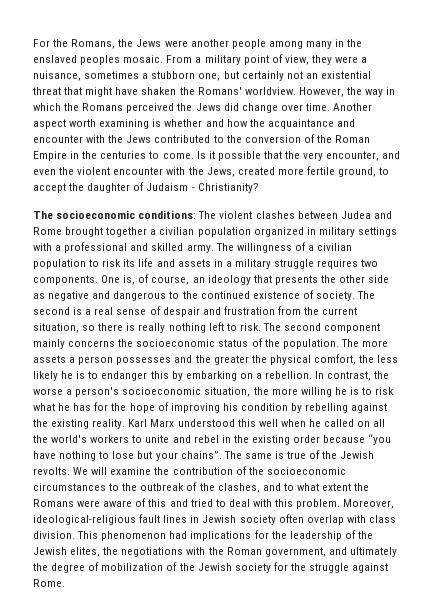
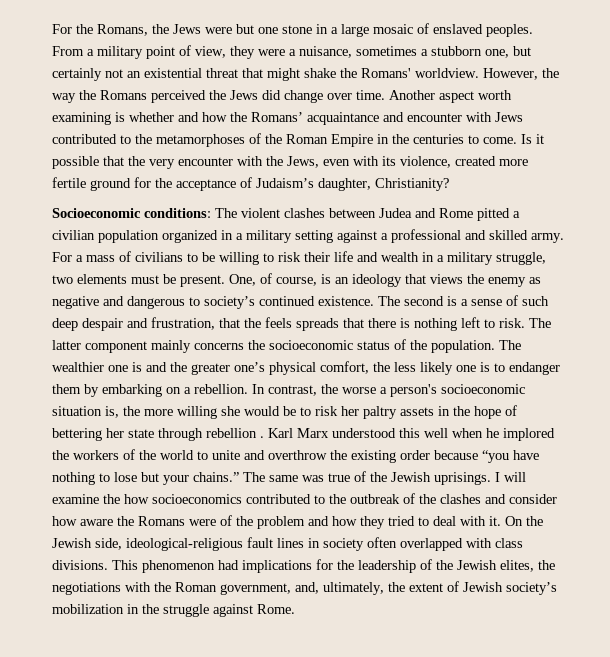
[190,39,363,49] [33,55,164,65] another people among many in the enslaved peoples mosaic. -> [236,23,533,37] but one stone in a large mosaic of enslaved peoples.
[115,87,177,95] have shaken -> [304,68,336,78] shake
[386,87,396,95] [33,103,61,111] in which -> (76, 98) none
(265, 123) none -> [251,112,303,122] Romans’
[108,135,124,143] the -> (492, 117) none
[244,135,301,143] conversion -> [156,134,245,147] metamorphoses
[326,151,401,161] [33,166,390,177] [33,182,195,193] encounter, and even the violent encounter with the Jews, created more fertile ground, to accept the daughter of Judaism - -> [178,156,528,168] [52,177,371,191] encounter with the Jews, even with its violence, created more fertile ground for the acceptance of Judaism’s daughter,
[33,210,136,219] The socioeconomic -> [52,208,141,218] Socioeconomic
[65,227,148,237] brought together -> [477,208,510,221] pitted
[318,227,397,237] [33,243,52,251] military settings with -> [236,230,377,243] a military setting against
[215,242,353,253] [33,259,136,269] The willingness of a civilian population to risk its -> [52,251,330,265] For a mass of civilians to be willing to risk their
[177,259,379,269] [33,275,136,285] assets in a military struggle requires two components. One is, -> [381,252,546,265] [52,274,256,287] wealth in a military struggle, two elements must be present. One,
(190, 280) none -> [321,274,331,284] is
[274,275,390,285] presents the other side -> [430,274,526,287] views the enemy
[182,290,355,301] the continued existence of society. -> [204,296,374,309] society’s continued existence.
[94,307,114,315] real -> (468, 302) none
[162,306,358,317] [33,323,96,333] despair and frustration from the current situation, so -> [522,296,549,306] [52,317,364,331] such deep despair and frustration, that the feels spreads that
[138,323,166,333] really -> (410, 323) none
[284,323,322,331] second -> [52,340,81,350] latter
[361,340,388,347] [33,355,172,365] more assets a person possesses -> [52,362,142,372] wealthier one is
[251,355,267,363] the -> [234,362,265,372] one’s
[61,371,74,379] he -> [456,365,476,372] one
[150,371,169,379] this -> [52,384,81,394] them
[204,387,251,397] situation, -> [52,406,119,418] situation is,
[334,387,395,395] [33,402,388,413] [33,419,126,429] he is to risk what he has for the hope of improving his condition by rebelling against the existing reality. -> [221,405,517,419] [52,428,264,441] she would be to risk her paltry assets in the hope of bettering her state through rebellion .
[324,419,386,427] [33,435,130,443] called on all the world's workers -> [503,428,555,441] [52,449,194,460] implored the workers of the world
[193,435,231,443] rebel in -> [268,450,327,460] overthrow
[180,451,222,459] chains”. -> [193,472,239,482] chains.”
[274,451,284,459] is -> [302,475,324,482] was
[33,467,89,475] revolts. We -> [434,472,500,485] uprisings. I
[172,466,346,475] [33,483,106,491] contribution of the socioeconomic circumstances -> [124,494,311,504] how socioeconomics contributed
[217,483,370,493] [33,498,395,509] clashes, and to what extent the Romans were aware of this and tried to deal with this problem. Moreover, -> [440,494,557,504] [52,515,543,529] [52,538,122,550] clashes and consider how aware the Romans were of the problem and how they tried to deal with it. On the Jewish side,
[202,515,237,523] Jewish -> (320, 543) none
[306,515,344,525] overlap -> [400,538,463,551] overlapped
[33,531,75,539] division. -> [52,560,108,570] divisions.
[328,547,397,557] [33,562,288,573] and ultimately the degree of mobilization of the Jewish society for -> [295,581,557,595] [52,604,139,614] and, ultimately, the extent of Jewish society’s mobilization in

